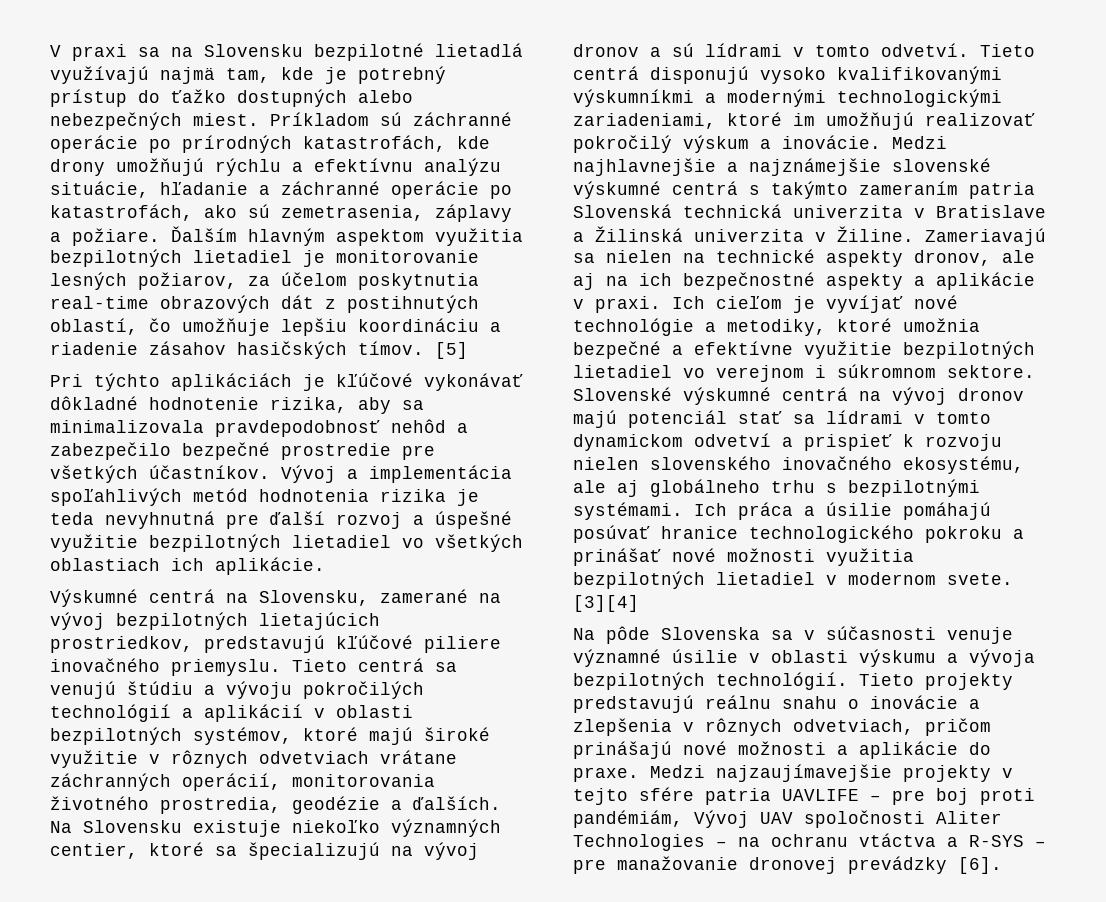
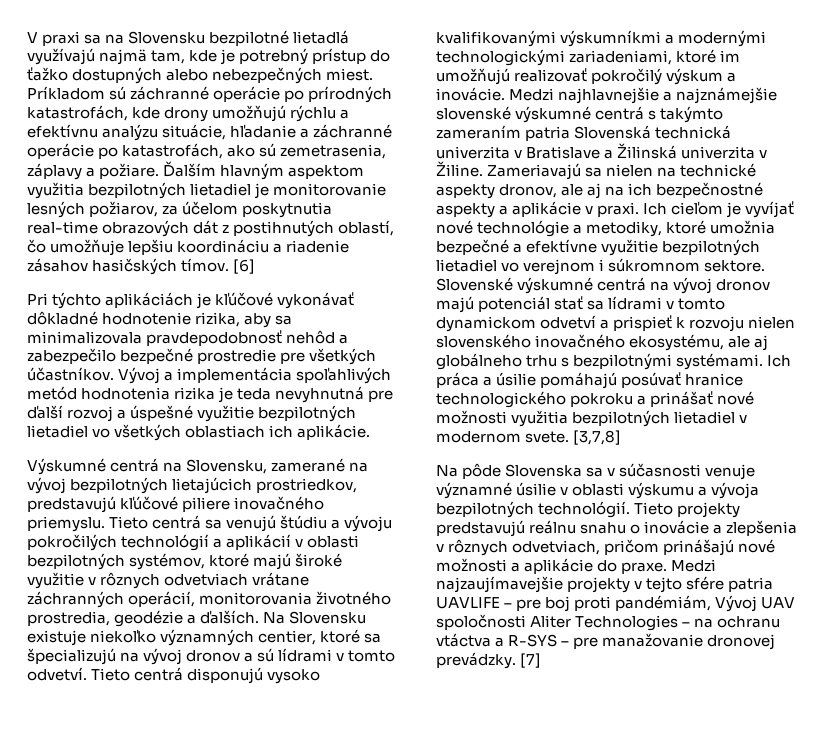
[435,342,468,359] [5] -> [233,259,256,274] [6]
[573,595,639,612] [3][4] -> [573,430,622,445] [3,7,8]
[848,856,1002,874] prevádzky [6]. -> [436,652,542,669] prevádzky. [7]

